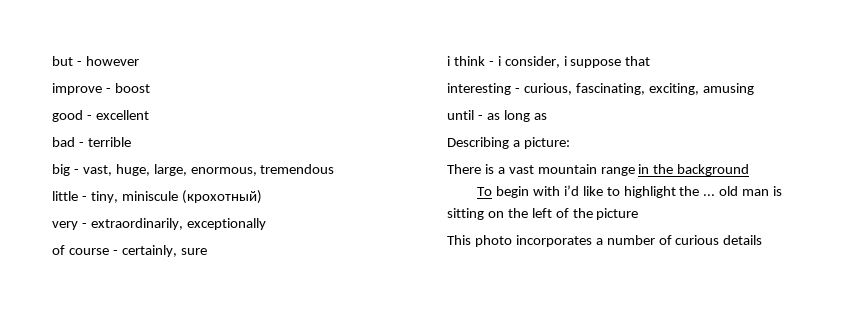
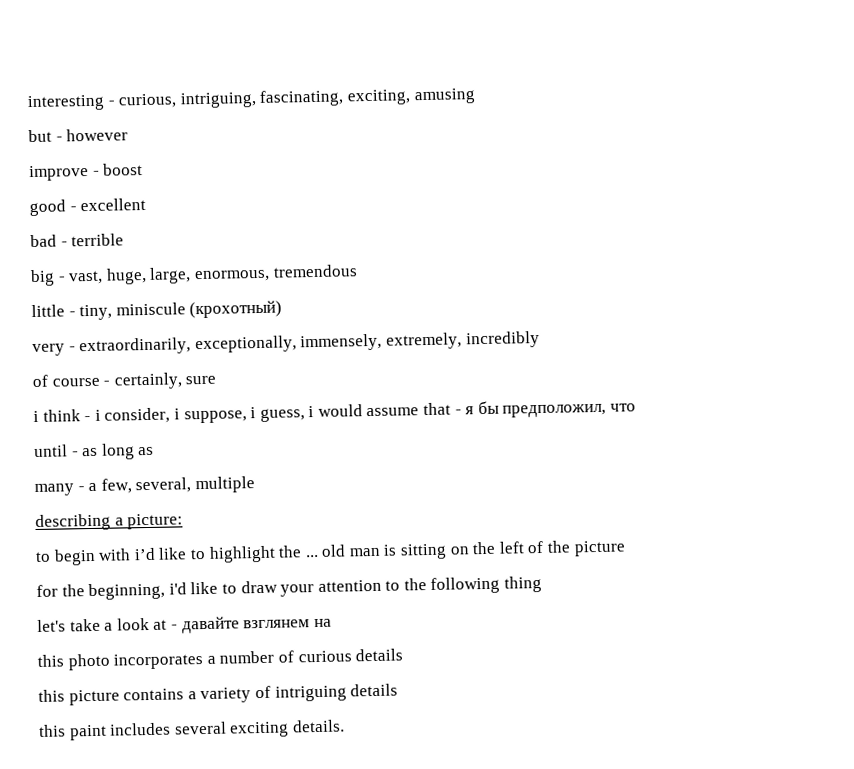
(52, 61) none -> [27,88,475,112] interesting - curious, intriguing, fascinating, exciting, amusing //
[186,218,266,230] exceptionally -> [194,330,540,354] exceptionally, immensely, extremely, incredibly
[570,56,651,68] [447,83,754,95] suppose that // interesting - curious, fascinating, exciting, amusing -> [183,400,637,424] suppose, i guess, i would assume that - я бы предположил, что
[447,137,570,149] [447,164,750,176] [477,187,493,196] Describing a picture: // There is a vast mountain range in the background // To -> [34,476,255,496] [35,513,184,531] [35,551,51,562] many - a few, several, multiple // describing a picture: // to
[447,235,471,245] This -> [36,575,543,601] [37,616,332,634] [37,654,64,667] for the beginning, i'd like to draw your attention to the following thing // let's take a look at - давайте взглянем на // this
(763, 240) none -> [38,683,399,706] [38,719,345,741] // this picture contains a variety of intriguing details // this paint includes several exciting details.

